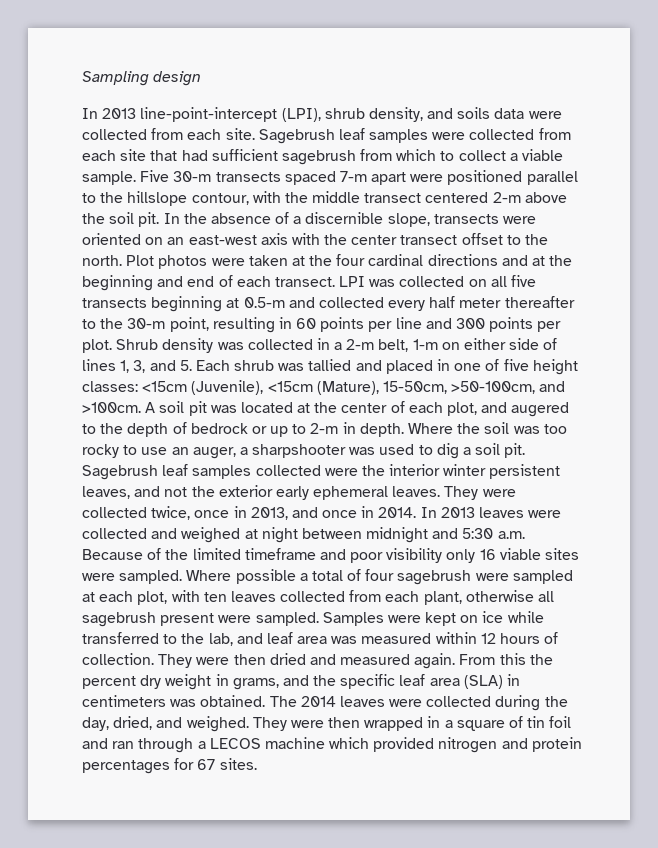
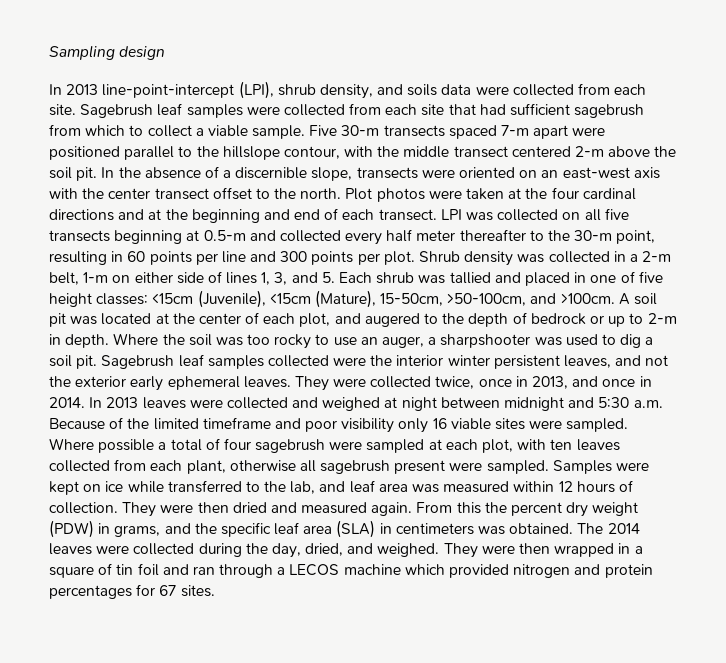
(212, 682) none -> [49,520,94,538] (PDW)

